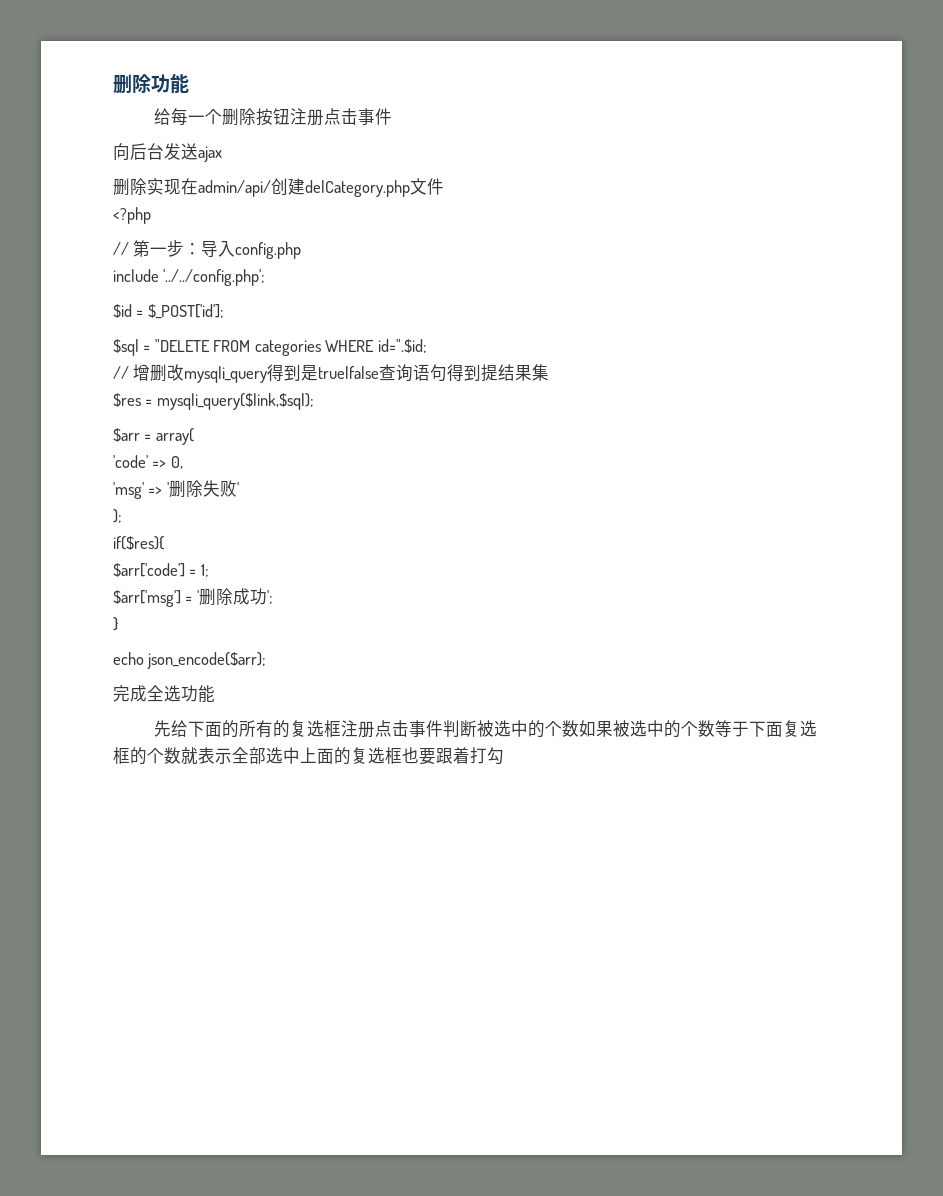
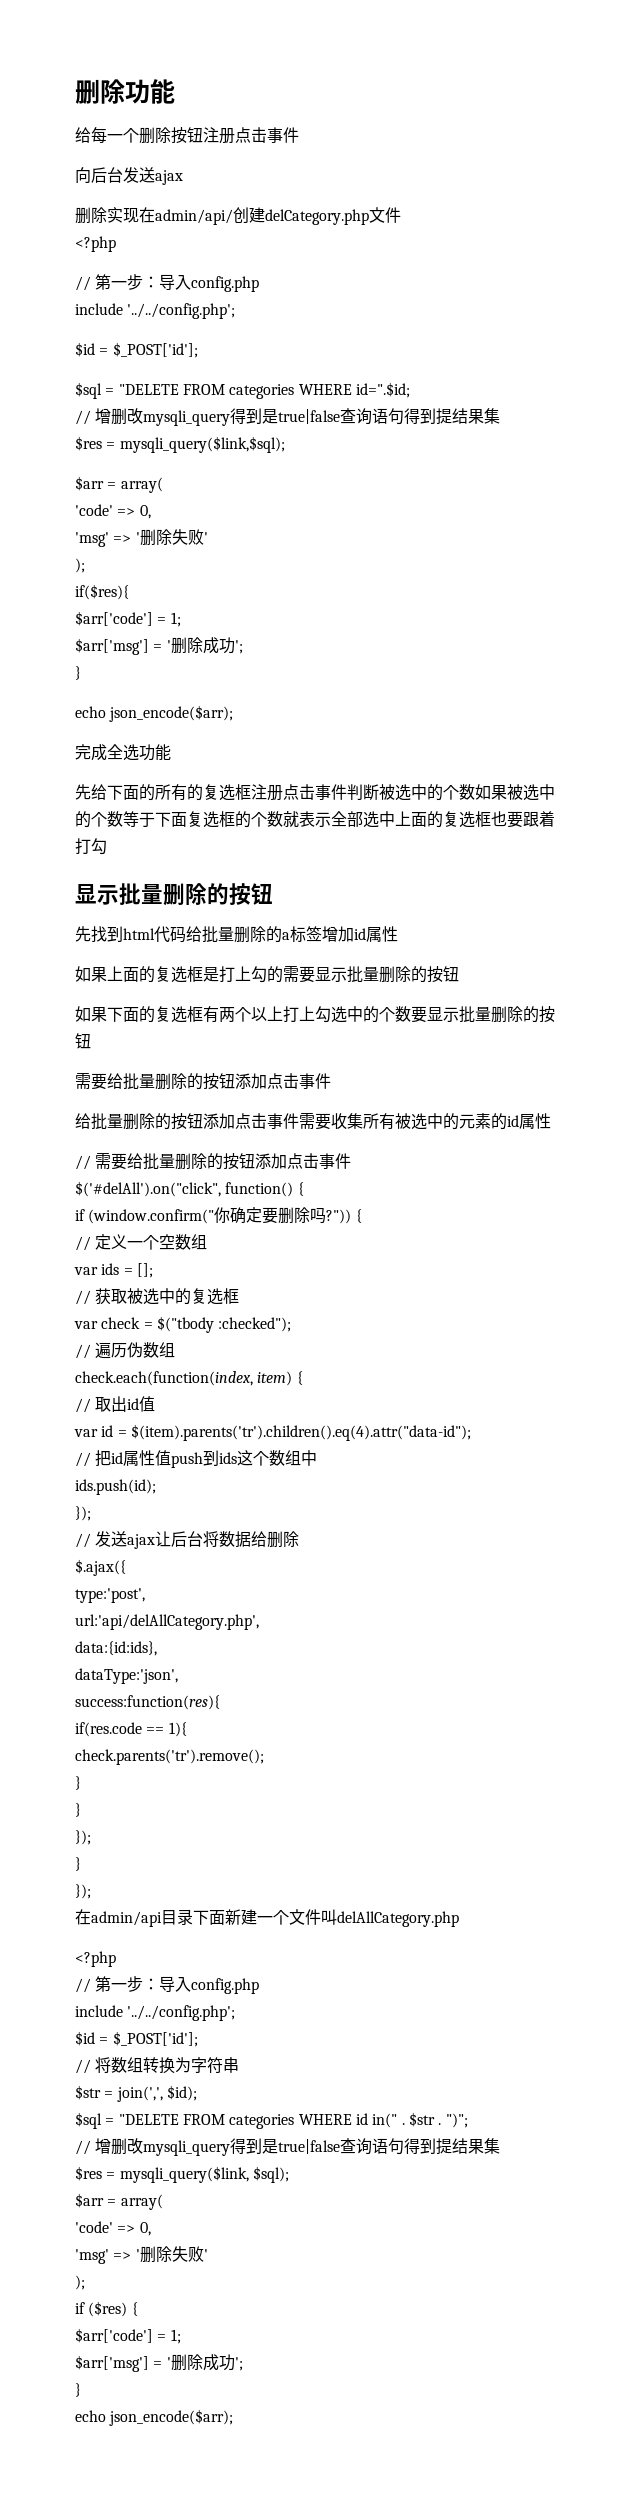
(504, 756) none -> [75,883,273,906] [75,926,398,943] [75,966,459,983] [75,1006,555,1023] [75,1033,91,1049] [75,1073,331,1090] [75,1113,551,1130] [75,1153,352,1170] [75,1181,304,1197] [75,1207,362,1224] [75,1234,208,1251] [74,1263,153,1278] [75,1288,240,1305] [74,1316,292,1333] [75,1342,176,1359] [75,1371,303,1386] [75,1396,156,1413] [74,1424,471,1441] [75,1450,318,1468] [75,1479,156,1495] [75,1506,91,1521] [75,1531,300,1549] [75,1559,126,1576] [75,1588,145,1603] [75,1614,259,1630] [75,1641,157,1656] [75,1668,178,1684] [75,1695,220,1710] [75,1722,187,1737] [75,1749,264,1765] [75,1776,81,1790] [75,1803,81,1817] [75,1830,91,1845] [75,1857,81,1871] [75,1884,91,1899] [75,1909,459,1927] [75,1951,116,1967] [75,1976,260,1994] [75,2005,236,2021] [75,2031,198,2047] [75,2057,240,2074] [75,2085,197,2102] [75,2112,468,2129] [75,2138,501,2156] [75,2166,289,2183] [75,2193,163,2210] [75,2221,151,2236] [75,2246,208,2264] [75,2275,85,2290] [75,2301,138,2317] [75,2328,181,2344] [75,2354,243,2372] [75,2383,81,2397] [75,2409,234,2426] // 显示批量删除的按钮 // 先找到html代码给批量删除的a标签增加id属性 // 如果上面的复选框是打上勾的需要显示批量删除的按钮 // 如果下面的复选框有两个以上打上勾选中的个数要显示批量删除的按钮 // 需要给批量删除的按钮添加点击事件 // 给批量删除的按钮添加点击事件需要收集所有被选中的元素的id属性 // // 需要给批量删除的按钮添加点击事件 // $('#delAll').on("click", function() { // if (window.confirm("你确定要删除吗?")) { // // 定义一个空数组 // var ids = []; // // 获取被选中的复选框 // var check = $("tbody :checked"); // // 遍历伪数组 // check.each(function(index, item) { // // 取出id值 // var id = $(item).parents('tr').children().eq(4).attr("data-id"); // // 把id属性值push到ids这个数组中 // ids.push(id); // }); // // 发送ajax让后台将数据给删除 // $.ajax({ // type:'post', // url:'api/delAllCategory.php', // data:{id:ids}, // dataType:'json', // success:function(res){ // if(res.code == 1){ // check.parents('tr').remove(); // } // } // }); // } // }); // 在admin/api目录下面新建一个文件叫delAllCategory.php // <?php // // 第一步：导入config.php // include '../../config.php'; // $id = $_POST['id']; // // 将数组转换为字符串 // $str = join(',', $id); // $sql = "DELETE FROM categories WHERE id in(" . $str . ")"; // // 增删改mysqli_query得到是true|false查询语句得到提结果集 // $res = mysqli_query($link, $sql); // $arr = array( // 'code' => 0, // 'msg' => '删除失败' // ); // if ($res) { // $arr['code'] = 1; // $arr['msg'] = '删除成功'; // } // echo json_encode($arr);

